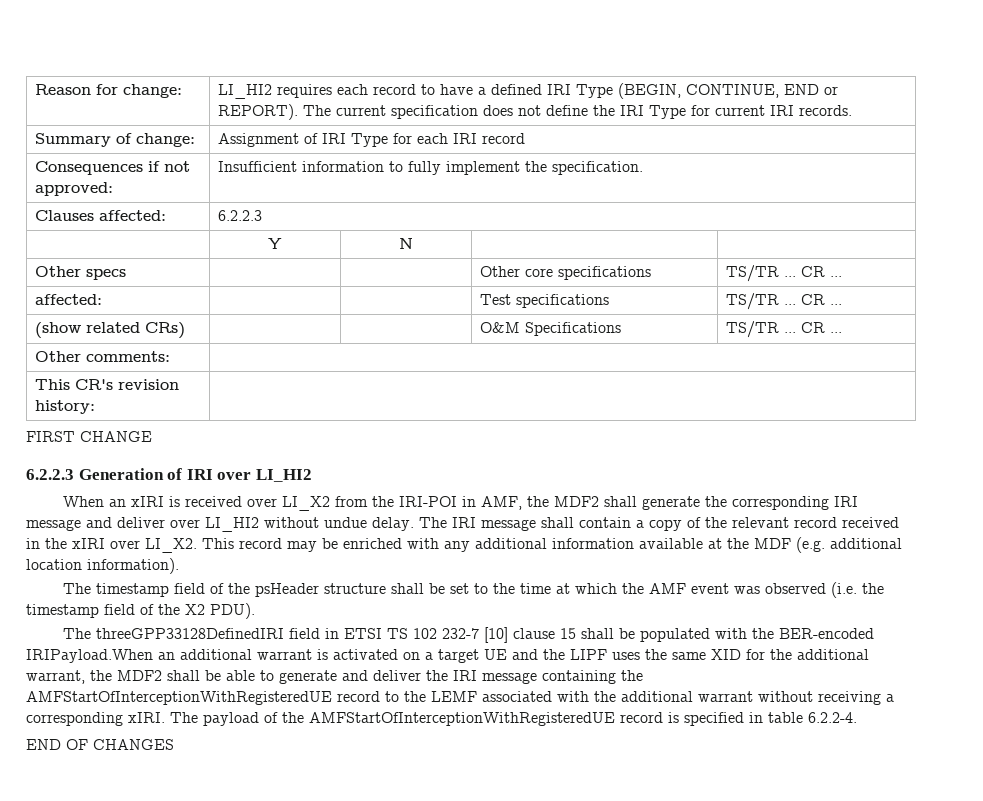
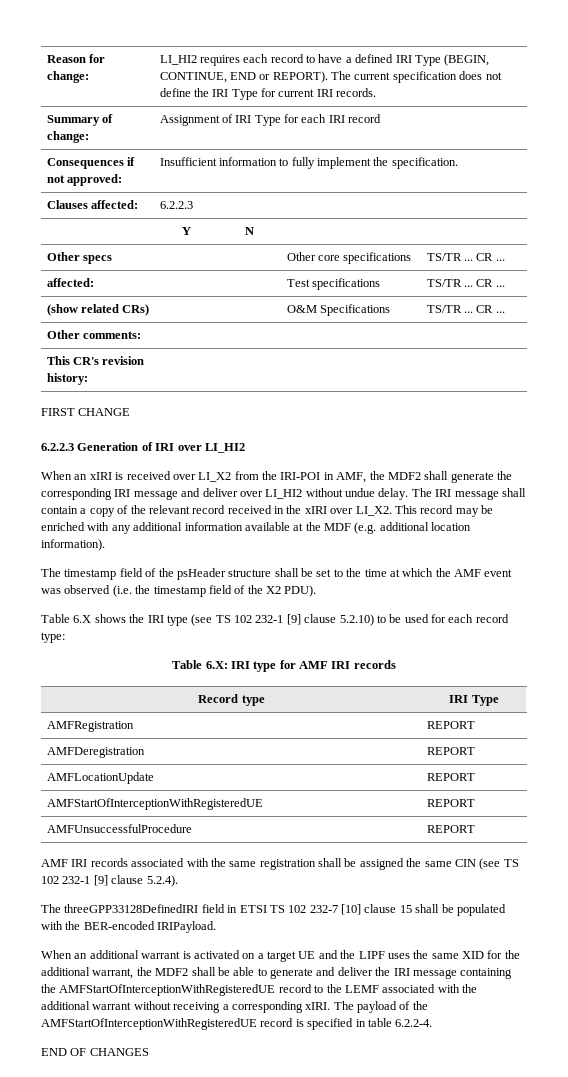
(255, 611) none -> [41,614,509,626] [41,632,65,643] [172,660,396,672] [198,694,265,706] [449,695,499,706] [46,721,134,732] [426,721,475,729] [46,747,145,758] [426,747,475,755] [46,772,154,784] [426,773,475,781] [46,798,263,810] [426,799,475,807] [46,824,192,833] [426,825,475,833] [41,858,519,870] [41,875,178,887] // Table 6.X shows the IRI type (see TS 102 232-1 [9] clause 5.2.10) to be used for each record type: // Table 6.X: IRI type for AMF IRI records // Record type | IRI Type // AMFRegistration | REPORT // AMFDeregistration | REPORT // AMFLocationUpdate | REPORT // AMFStartOfInterceptionWithRegisteredUE | REPORT // AMFUnsuccessfulProcedure | REPORT // AMF IRI records associated with the same registration shall be assigned the same CIN (see TS 102 232-1 [9] clause 5.2.4).
[26,649,153,663] IRIPayload.When -> [157,921,217,933] [41,950,72,959] IRIPayload. // When

